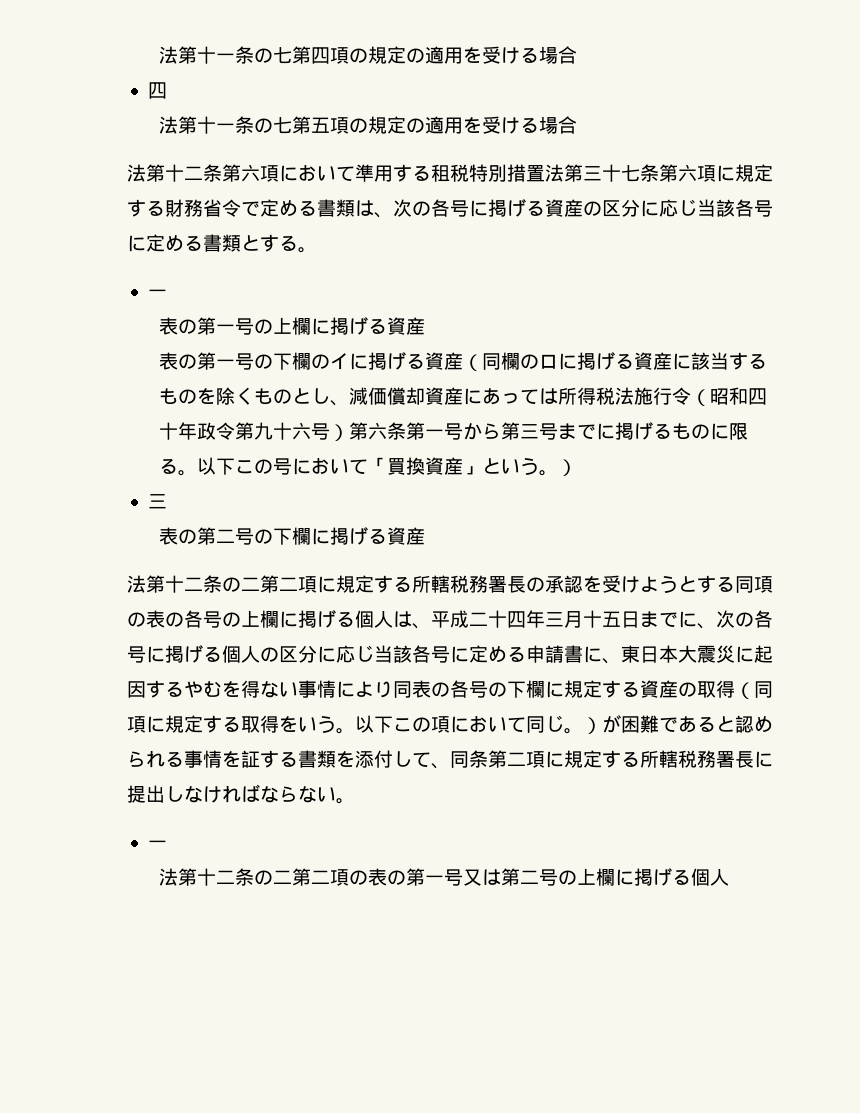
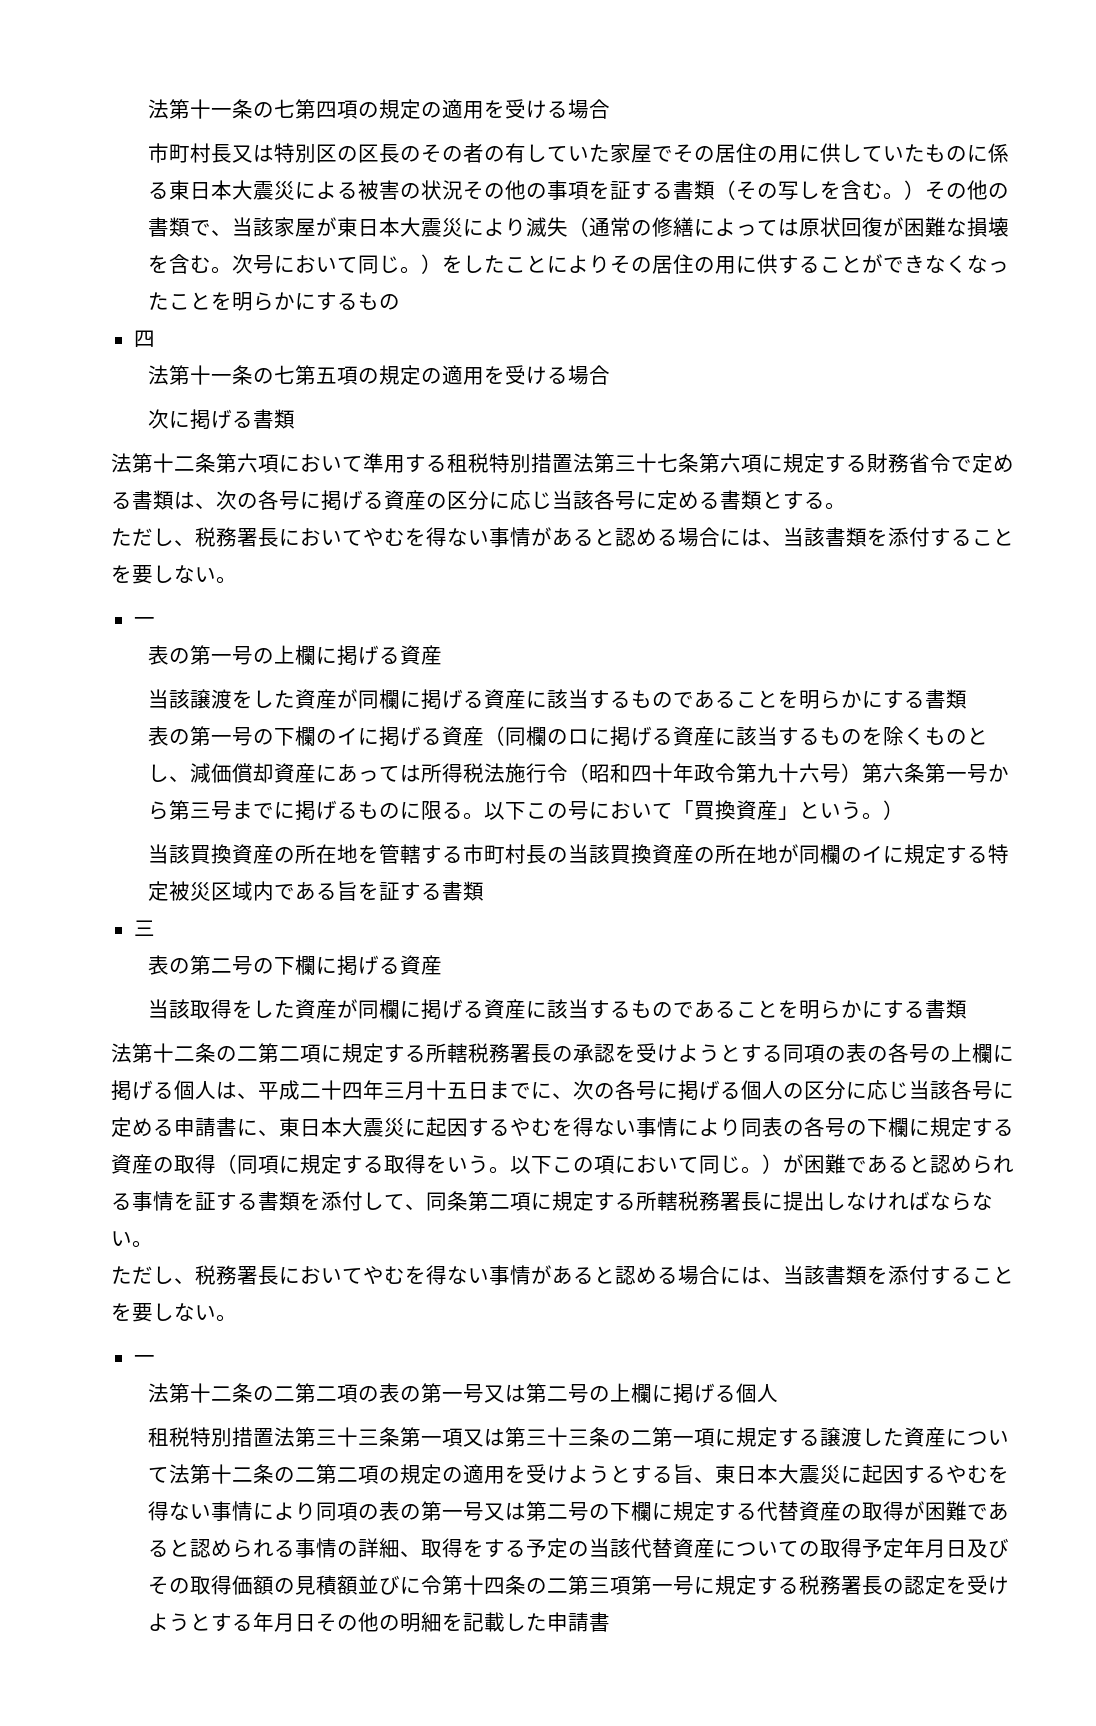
(577, 55) none -> [148,143,1010,163] [148,180,1010,200] [148,217,1010,237] [148,254,1010,274] [148,292,401,311] // 市町村長又は特別区の区長のその者の有していた家屋でその居住の用に供していたものに係る東日本大震災による被害の状況その他の事項を証する書類（その写しを含む。）その他の書類で、当該家屋が東日本大震災により滅失（通常の修繕によっては原状回復が困難な損壊を含む。次号において同じ。）をしたことによりその居住の用に供することができなくなったことを明らかにするもの
(577, 125) none -> [148,409,296,430] // 次に掲げる書類
(318, 250) none -> [111,527,1015,547] [111,565,238,584] // ただし、税務署長においてやむを得ない事情があると認める場合には、当該書類を添付することを要しない。
(425, 326) none -> [148,689,968,710] // 当該譲渡をした資産が同欄に掲げる資産に該当するものであることを明らかにする書類
(577, 467) none -> [148,844,1010,864] [148,881,485,901] // 当該買換資産の所在地を管轄する市町村長の当該買換資産の所在地が同欄のイに規定する特定被災区域内である旨を証する書類
(425, 536) none -> [148,999,968,1020] // 当該取得をした資産が同欄に掲げる資産に該当するものであることを明らかにする書類
(356, 801) none -> [111,1265,1015,1285] [111,1303,238,1322] // ただし、税務署長においてやむを得ない事情があると認める場合には、当該書類を添付することを要しない。
(729, 877) none -> [148,1427,1010,1447] [148,1464,1010,1484] [148,1501,1010,1521] [148,1538,1010,1558] [148,1575,1010,1595] [148,1612,611,1632] // 租税特別措置法第三十三条第一項又は第三十三条の二第一項に規定する譲渡した資産について法第十二条の二第二項の規定の適用を受けようとする旨、東日本大震災に起因するやむを得ない事情により同項の表の第一号又は第二号の下欄に規定する代替資産の取得が困難であると認められる事情の詳細、取得をする予定の当該代替資産についての取得予定年月日及びその取得価額の見積額並びに令第十四条の二第三項第一号に規定する税務署長の認定を受けようとする年月日その他の明細を記載した申請書

